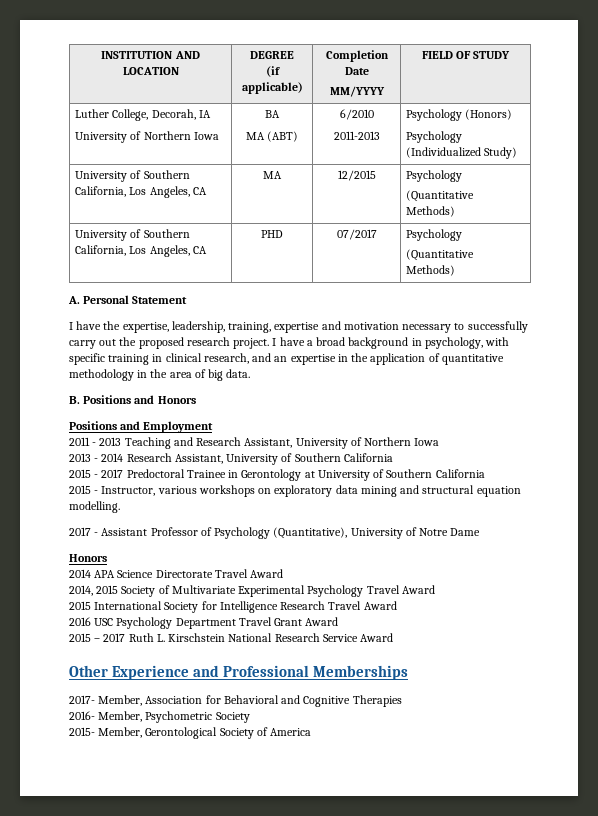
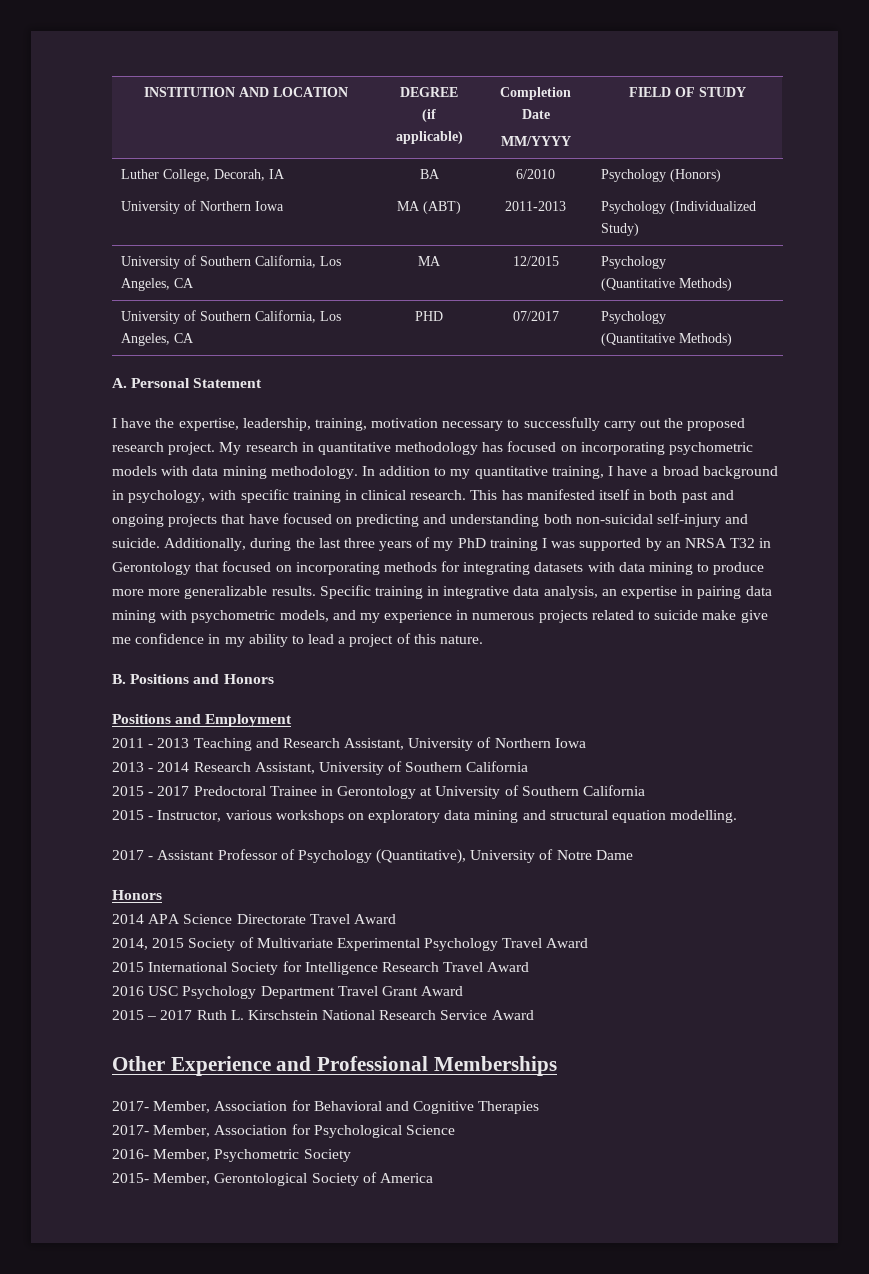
[274,321,341,333] expertise and -> (367, 424) none
(270, 343) none -> [219,441,754,455] [112,466,604,479] My research in quantitative methodology has focused on incorporating psychometric models with data mining methodology. In addition to my quantitative training,
[203,353,504,365] [69,369,251,381] research, and an expertise in the application of quantitative methodology in the area of big data. -> [410,489,734,503] [112,513,749,527] [112,537,772,551] [112,561,765,575] [112,585,772,599] [112,610,768,623] [112,633,484,647] research. This has manifested itself in both past and ongoing projects that have focused on predicting and understanding both non-suicidal self-injury and suicide. Additionally, during the last three years of my PhD training I was supported by an NRSA T32 in Gerontology that focused on incorporating methods for integrating datasets with data mining to produce more more generalizable results. Specific training in integrative data analysis, an expertise in pairing data mining with psychometric models, and my experience in numerous projects related to suicide make give me confidence in my ability to lead a project of this nature.
(402, 701) none -> [112,1124,455,1138] // 2017- Member, Association for Psychological Science

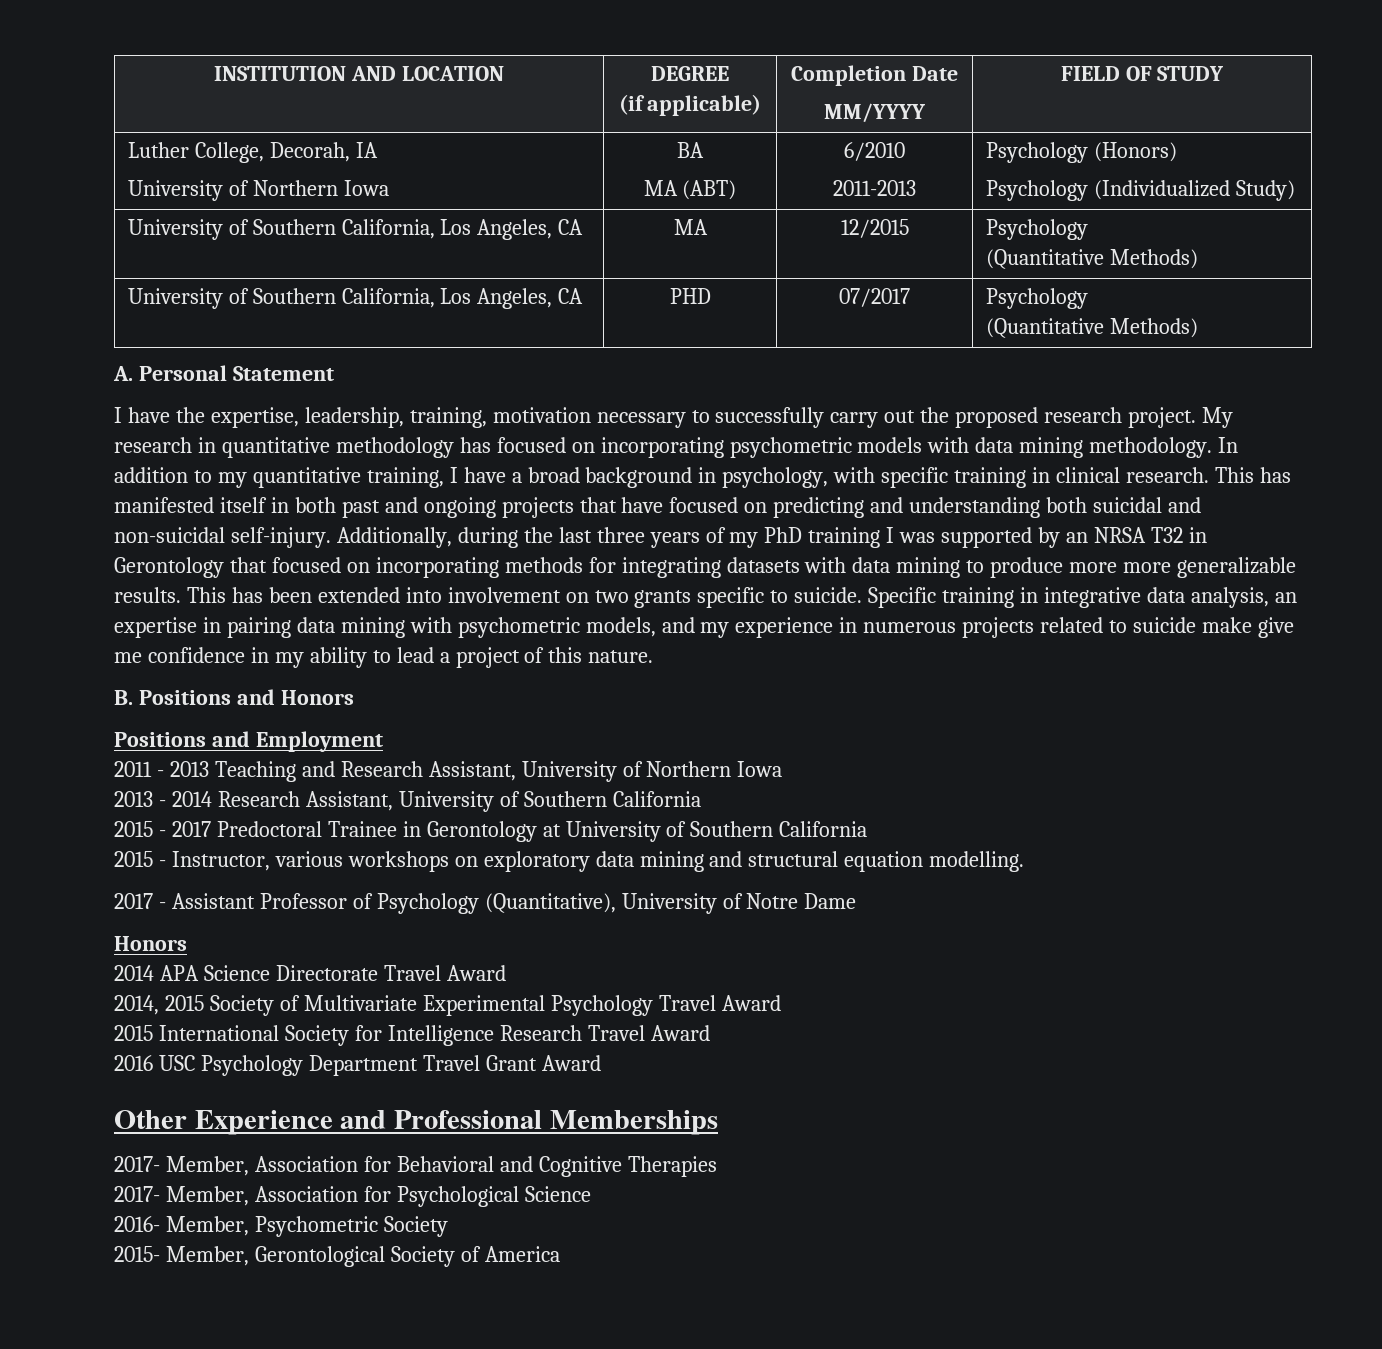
[575,513,749,527] [112,538,160,548] non-suicidal self-injury and suicide. -> [1093,497,1201,513] [114,527,331,548] suicidal and non-suicidal self-injury.
(316, 591) none -> [186,587,863,608] This has been extended into involvement on two grants specific to suicide.
[112,1010,534,1020] // 2015 – 2017 Ruth L. Kirschstein National Research Service Award -> (601, 1063) none

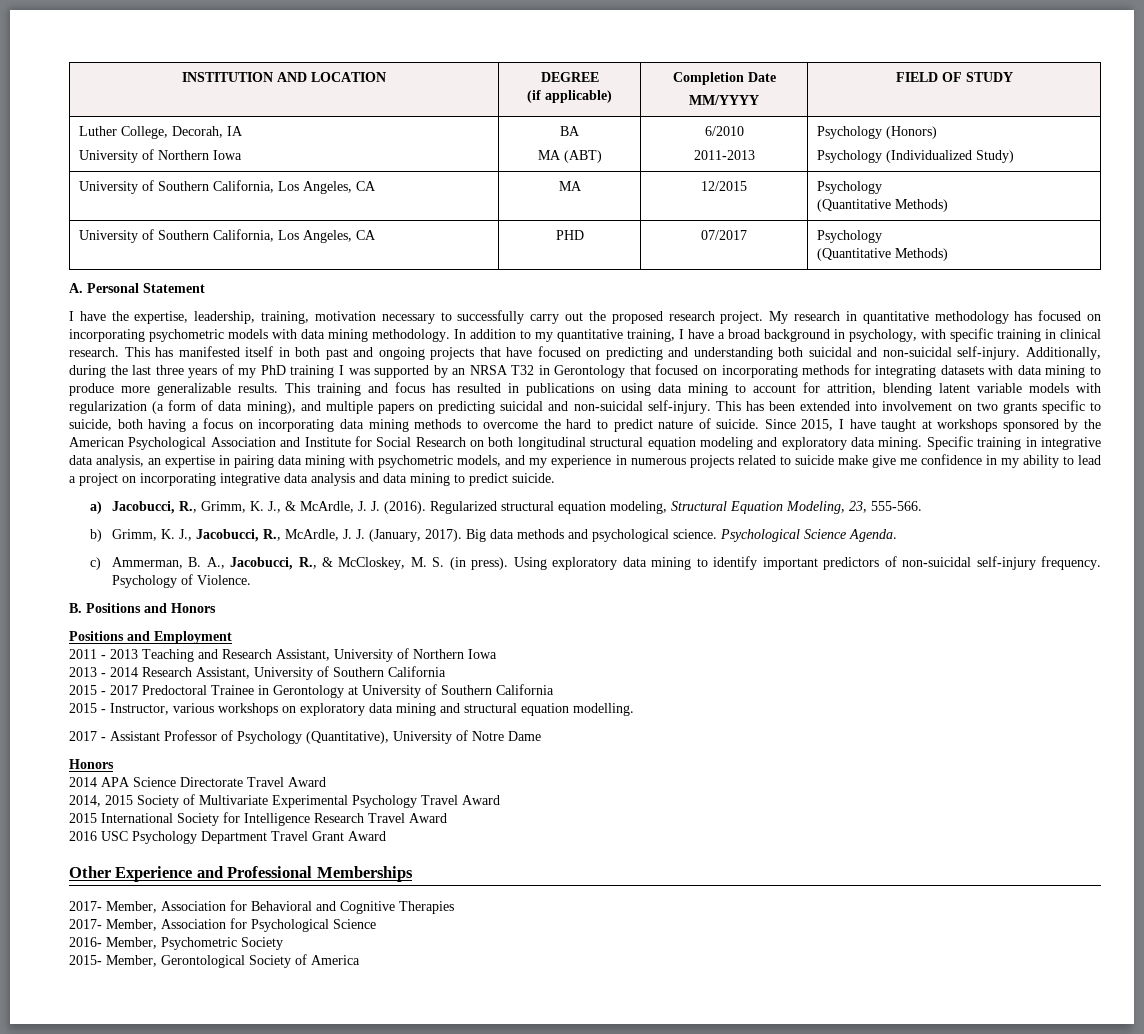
[1123,562,1172,573] more -> (150, 389) none
(226, 595) none -> [316,382,1102,396] [69,400,741,414] training and focus has resulted in publications on using data mining to account for attrition, blending latent variable models with regularization (a form of data mining), and multiple papers on predicting suicidal and non-suicidal self-injury. This
[794,587,863,603] suicide. -> [69,418,1101,432] [69,436,923,450] suicide, both having a focus on incorporating data mining methods to overcome the hard to predict nature of suicide. Since 2015, I have taught at workshops sponsored by the American Psychological Association and Institute for Social Research on both longitudinal structural equation modeling and exploratory data mining.
[524,647,654,663] of this nature. -> [122,473,555,486] [90,501,922,514] [90,529,897,542] [90,556,1101,570] [111,574,251,588] on incorporating integrative data analysis and data mining to predict suicide. // a) Jacobucci, R., Grimm, K. J., & McArdle, J. J. (2016). Regularized structural equation modeling, Structural Equation Modeling, 23, 555-566. // b) Grimm, K. J., Jacobucci, R., McArdle, J. J. (January, 2017). Big data methods and psychological science. Psychological Science Agenda. // c) Ammerman, B. A., Jacobucci, R., & McCloskey, M. S. (in press). Using exploratory data mining to identify important predictors of non-suicidal self-injury frequency. Psychology of Violence.

